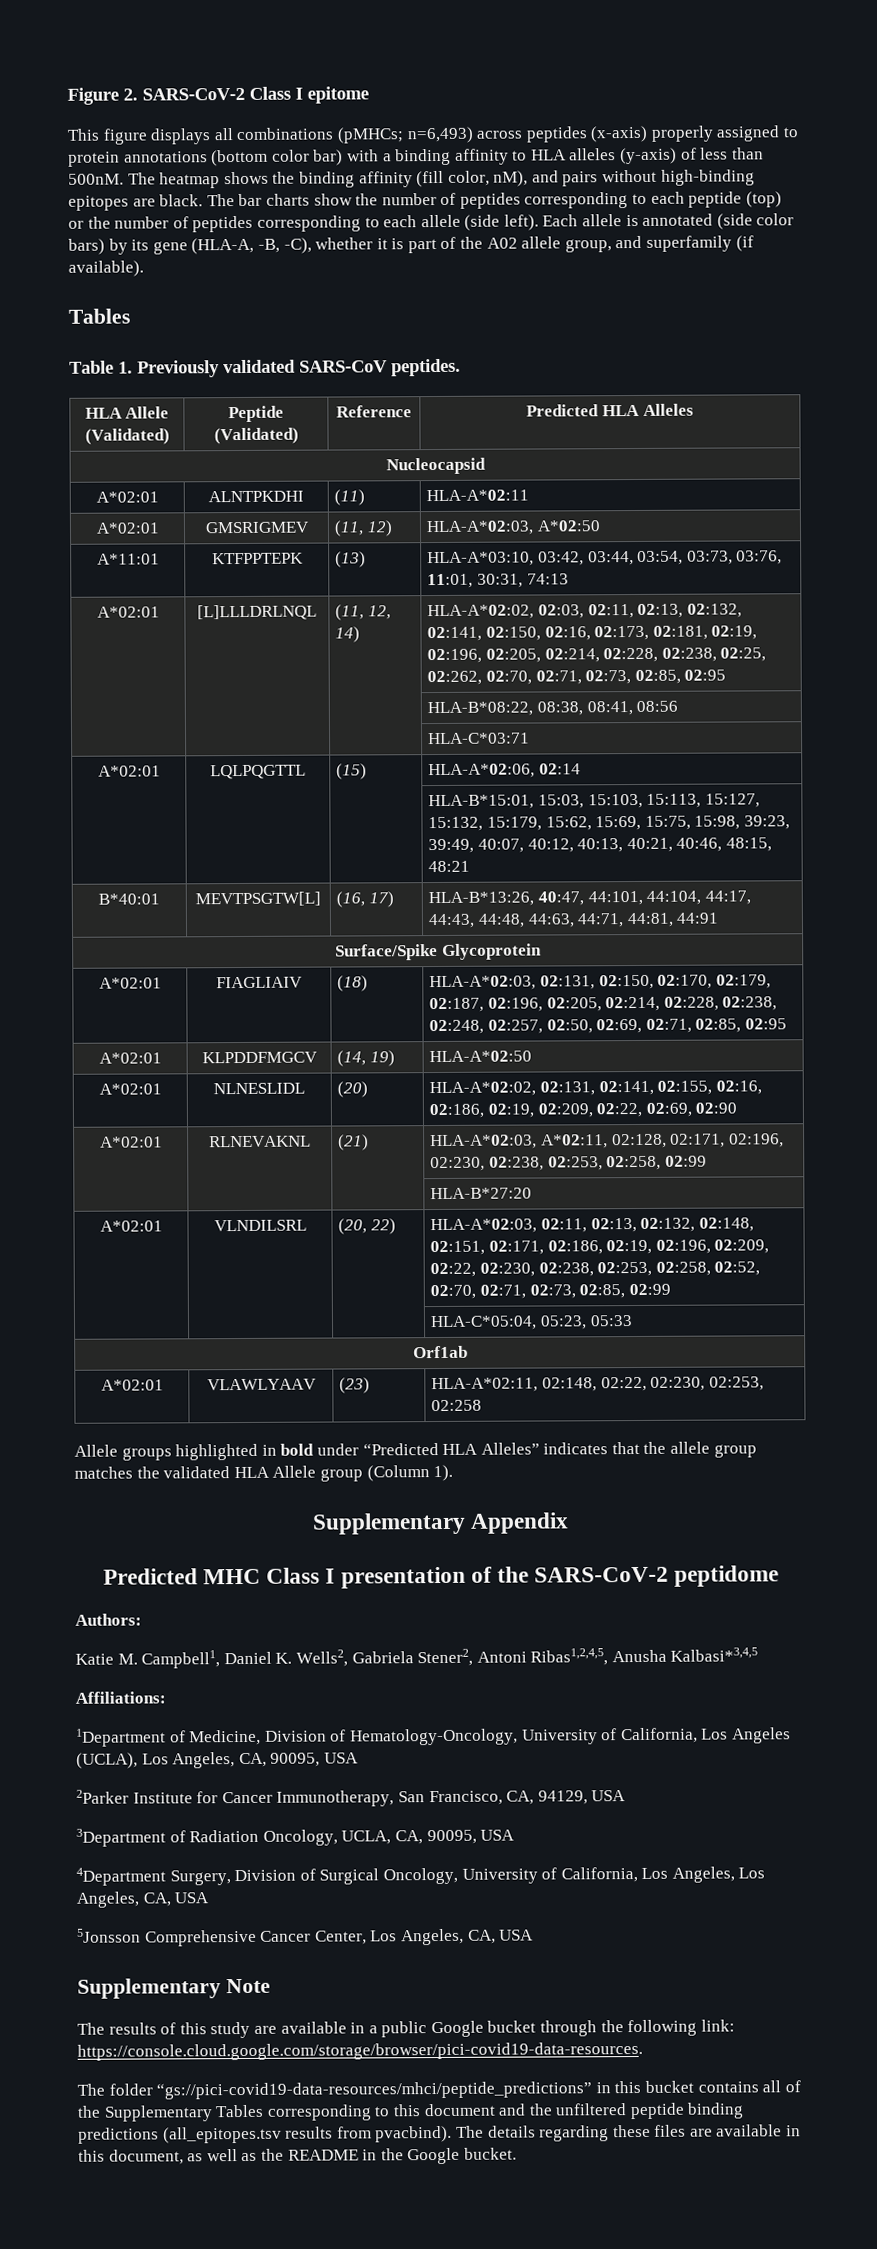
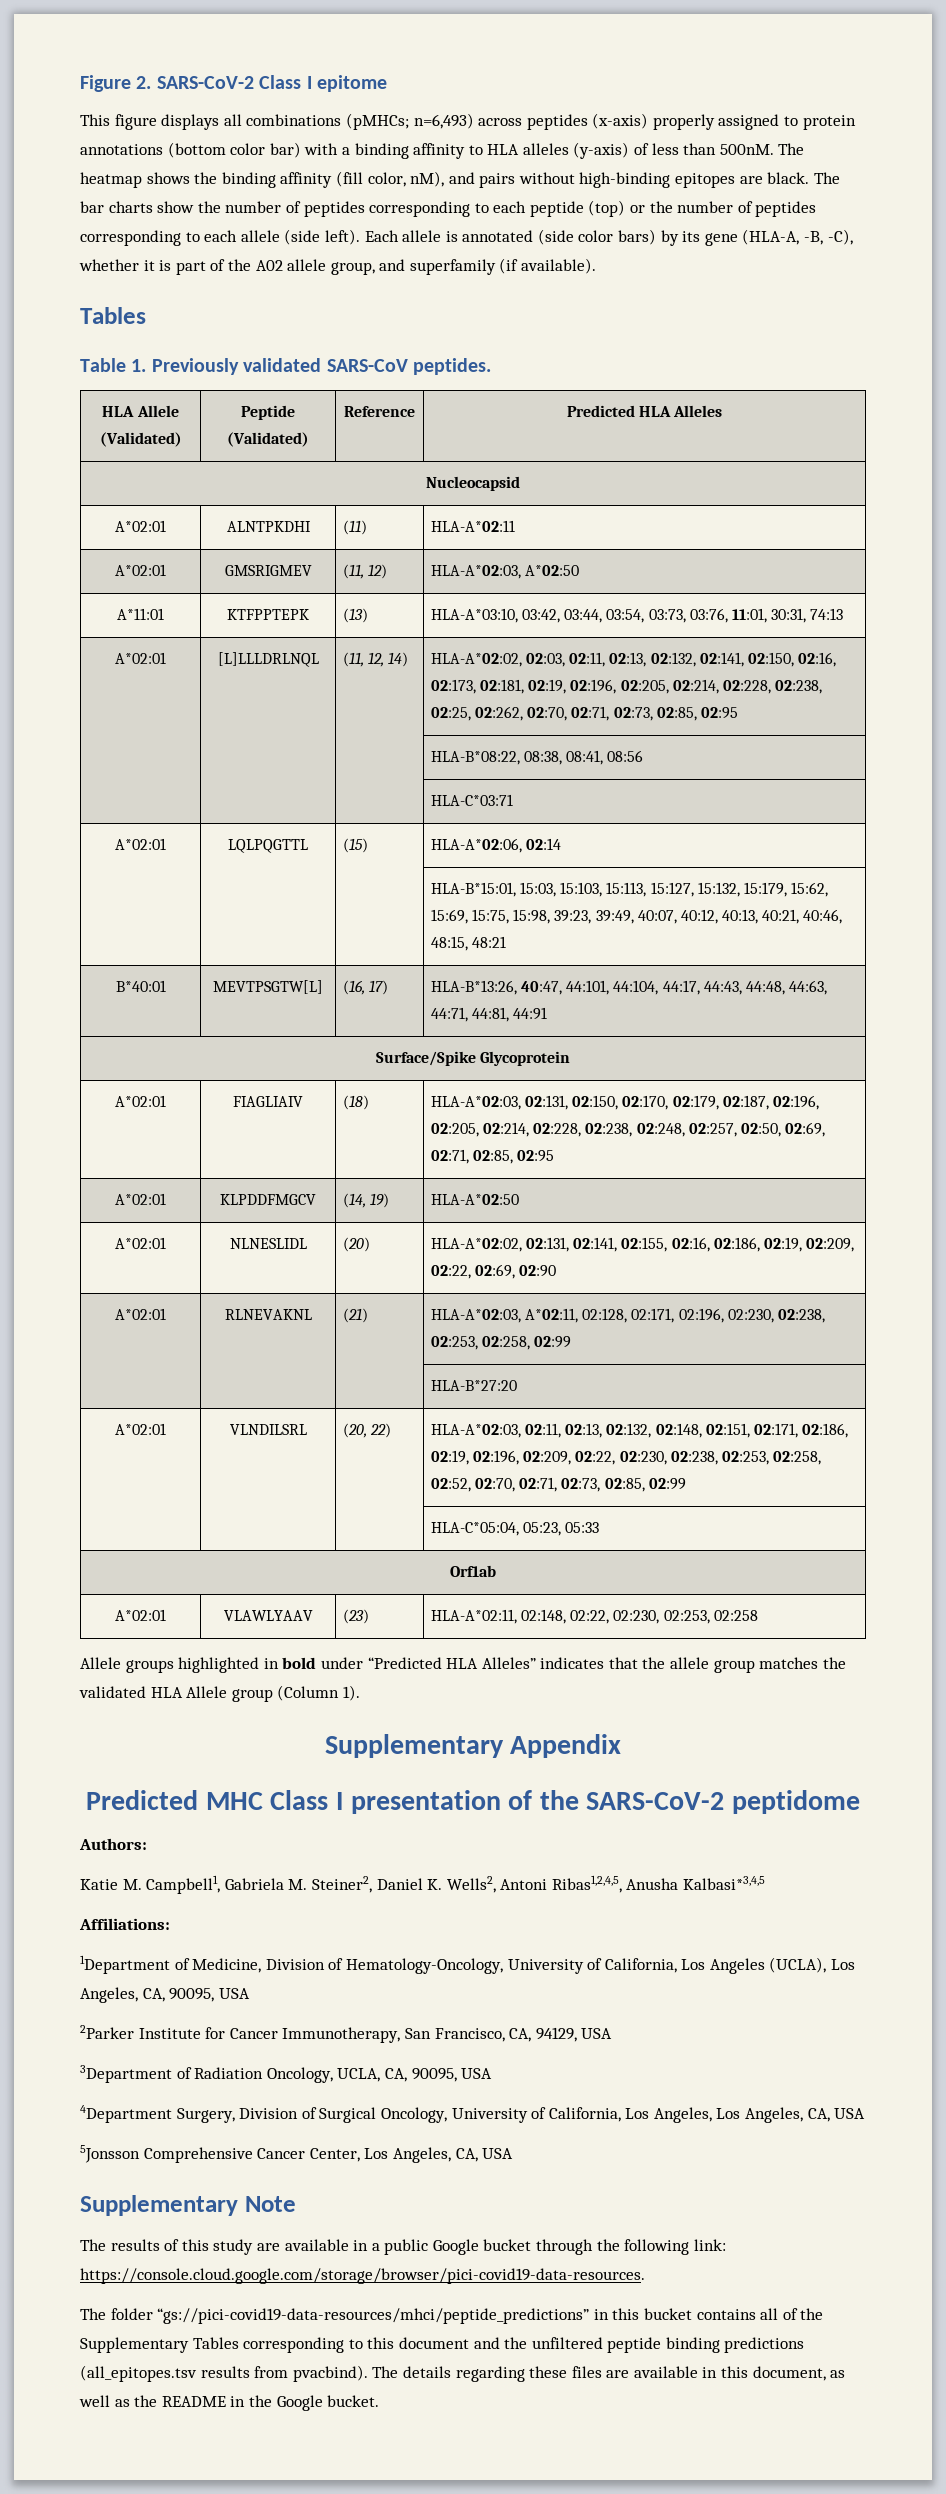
(221, 1659) none -> [224,1876,372,1893] Gabriela M. Steiner2,
[351,1648,474,1667] Gabriela Stener2, -> (496, 1884) none

